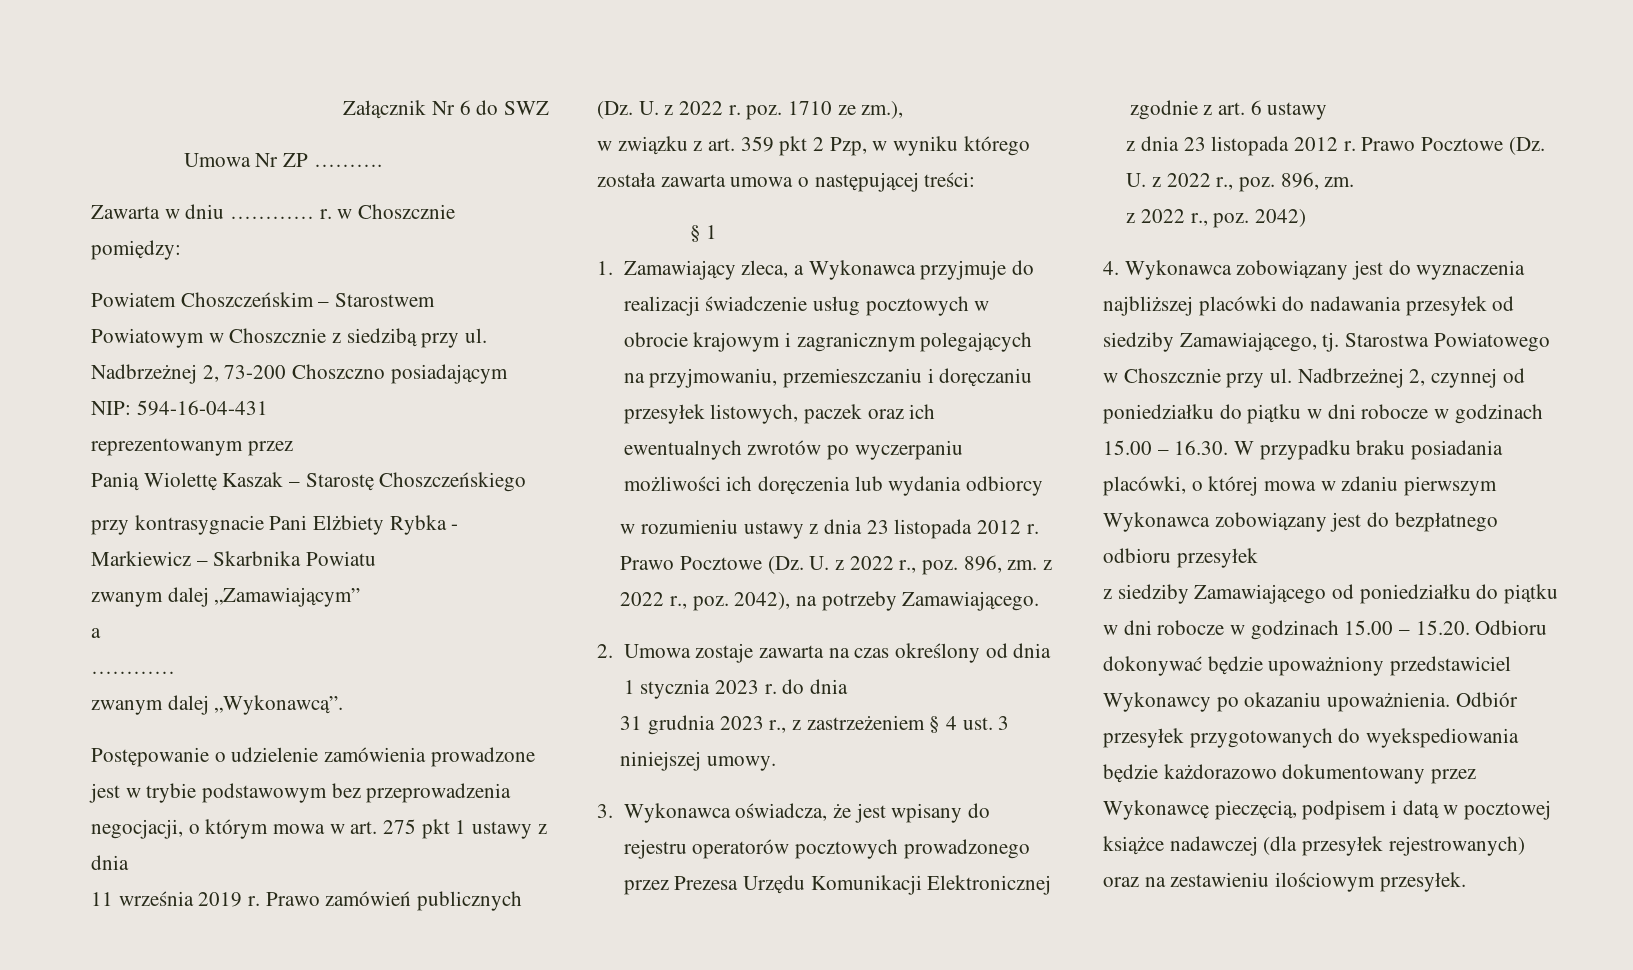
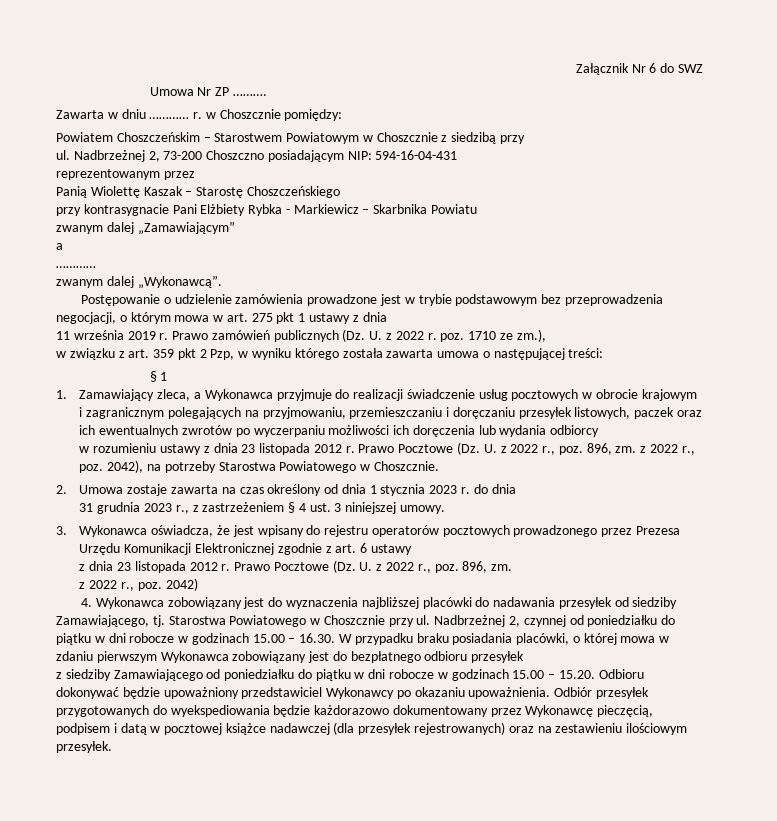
(460, 340) none -> (526, 139) //
[902,591,1040,611] Zamawiającego. -> [218,461,439,473] Starostwa Powiatowego w Choszcznie.

